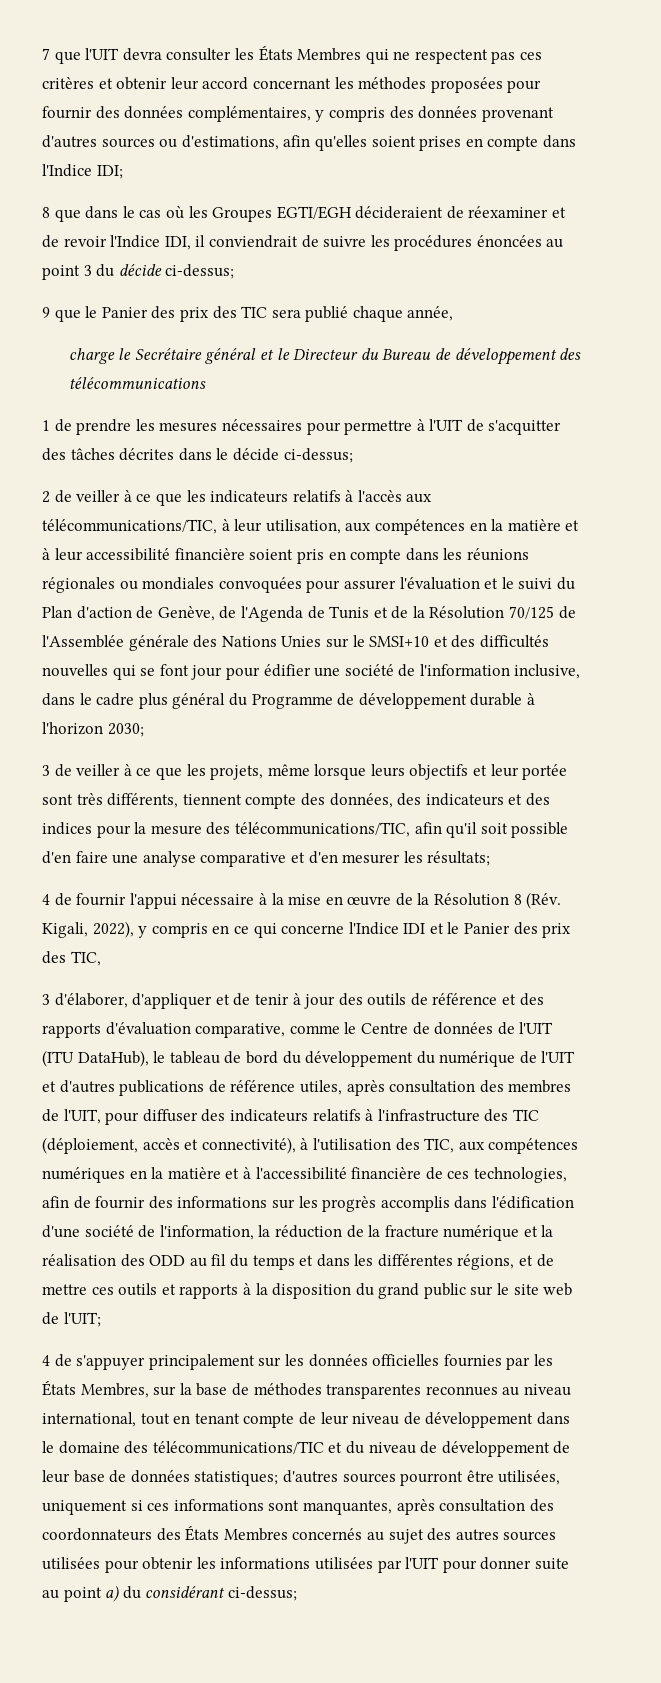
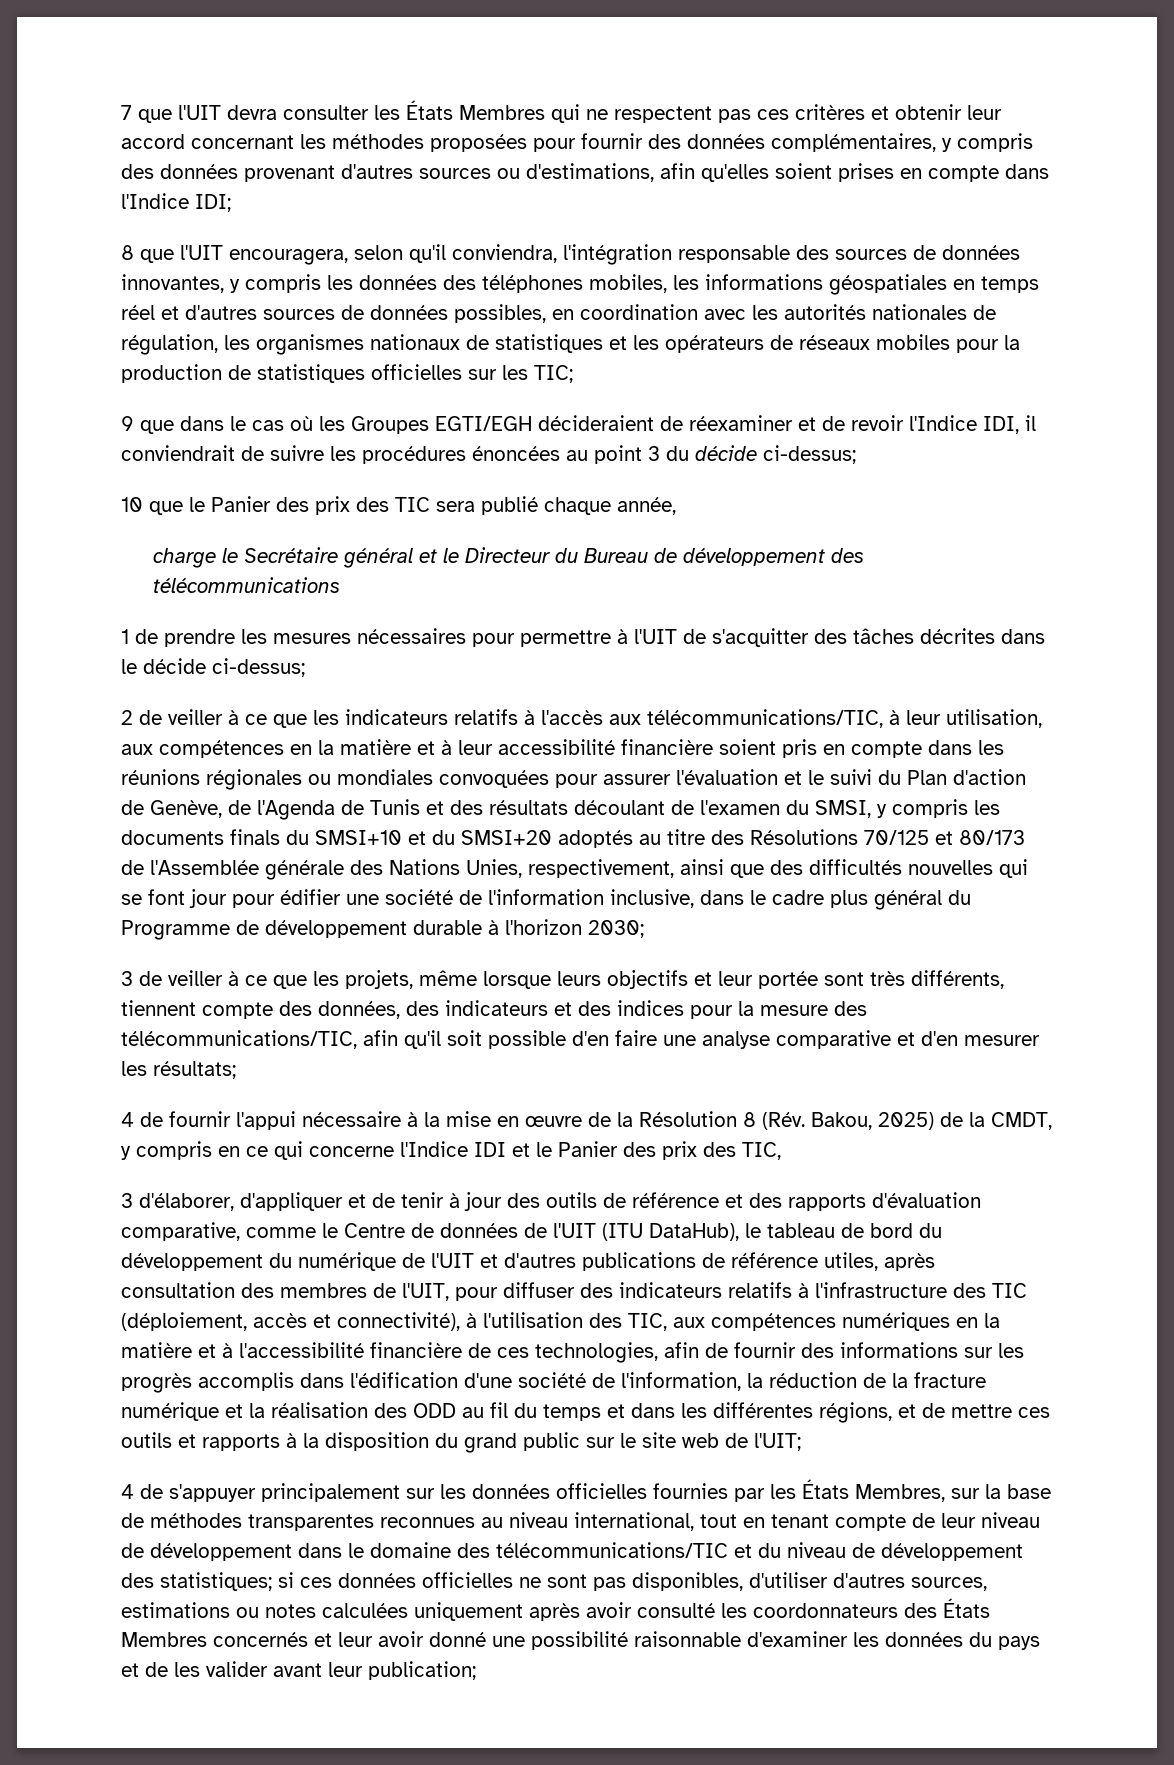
(81, 215) none -> [180,244,1020,265] [121,274,1039,295] [121,304,996,323] [121,334,1020,355] [121,364,573,383] [121,416,174,434] l'UIT encouragera, selon qu'il conviendra, l'intégration responsable des sources de données innovantes, y compris les données des téléphones mobiles, les informations géospatiales en temps réel et d'autres sources de données possibles, en coordination avec les autorités nationales de régulation, les organismes nationaux de statistiques et les opérateurs de réseaux mobiles pour la production de statistiques officielles sur les TIC; // 9 que
[42,307,50,318] 9 -> [121,497,143,512] 10
[391,606,555,619] de la Résolution 70/125 -> [450,799,1000,818] [121,829,1025,848] des résultats découlant de l'examen du SMSI, y compris les documents finals du SMSI+10 et du SMSI+20 adoptés au titre des Résolutions 70/125 et 80/173
[281,635,448,648] Unies sur le SMSI+10 et -> [466,859,764,878] Unies, respectivement, ainsi que
[42,921,134,938] Kigali, 2022), -> [811,1112,1052,1130] Bakou, 2025) de la CMDT,
[553,1441,571,1454] [42,1470,561,1486] [42,1499,554,1515] de leur base de données statistiques; d'autres sources pourront être utilisées, uniquement si ces informations sont manquantes, après consultation des -> [121,1572,987,1591] [121,1602,747,1621] des statistiques; si ces données officielles ne sont pas disponibles, d'utiliser d'autres sources, estimations ou notes calculées uniquement après avoir consulté les
[366,1528,557,1544] [42,1557,569,1573] [42,1585,297,1602] au sujet des autres sources utilisées pour obtenir les informations utilisées par l'UIT pour donner suite au point a) du considérant ci-dessus; -> [314,1631,1040,1650] [121,1661,476,1680] et leur avoir donné une possibilité raisonnable d'examiner les données du pays et de les valider avant leur publication;

